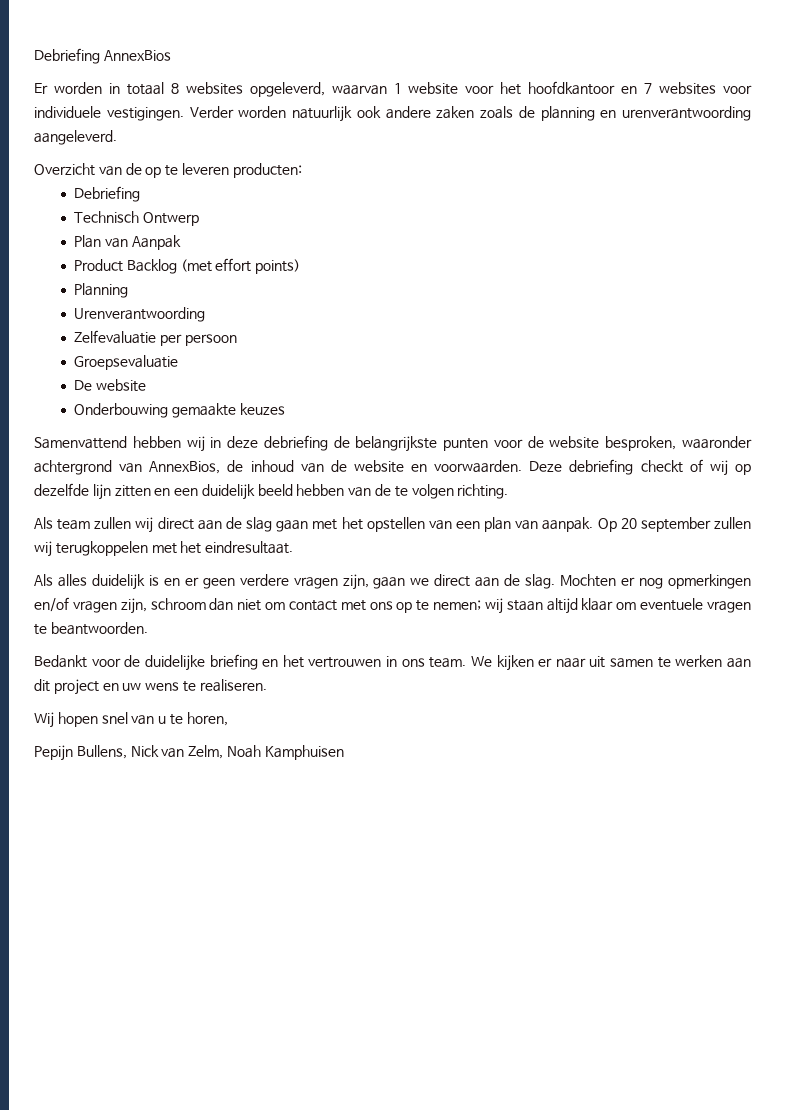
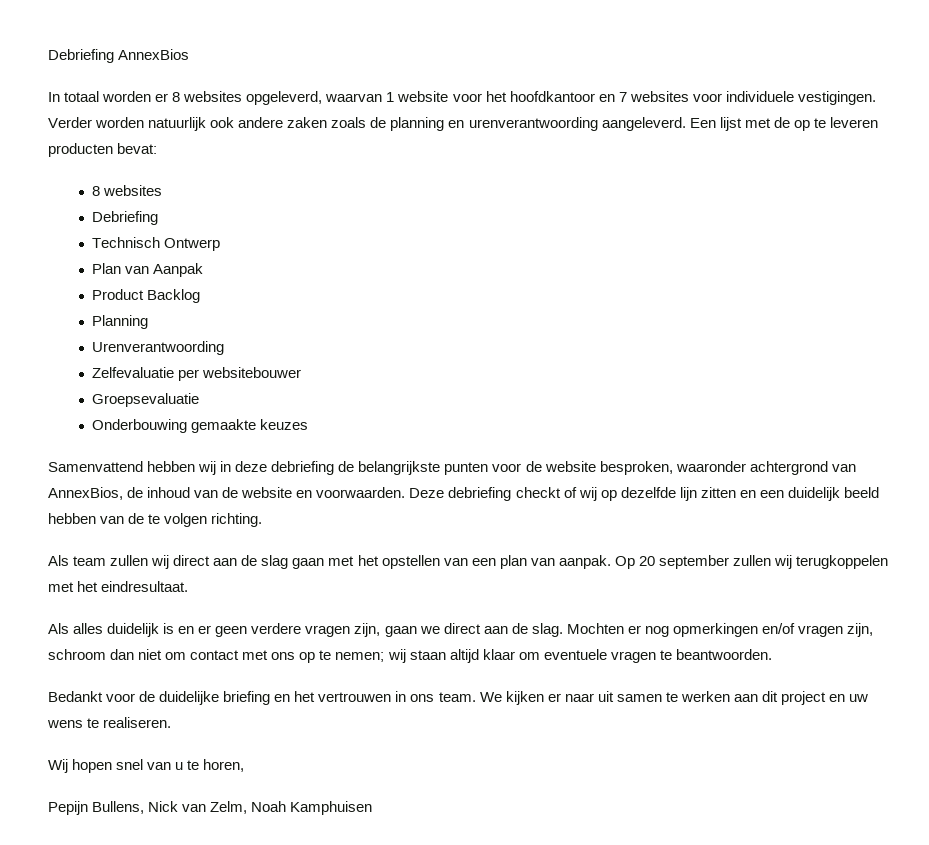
[34,82,164,95] Er worden in totaal -> [48,91,169,102] In totaal worden er
[34,163,122,176] // Overzicht van -> [689,117,771,131] Een lijst met
[232,163,302,178] producten: -> [48,143,158,157] [92,185,163,196] producten bevat: // 8 websites
[180,258,301,274] (met effort points) -> (201, 296) none
[184,334,237,346] persoon -> [202,367,302,378] websitebouwer
[74,379,146,392] // De website -> (200, 400) none

